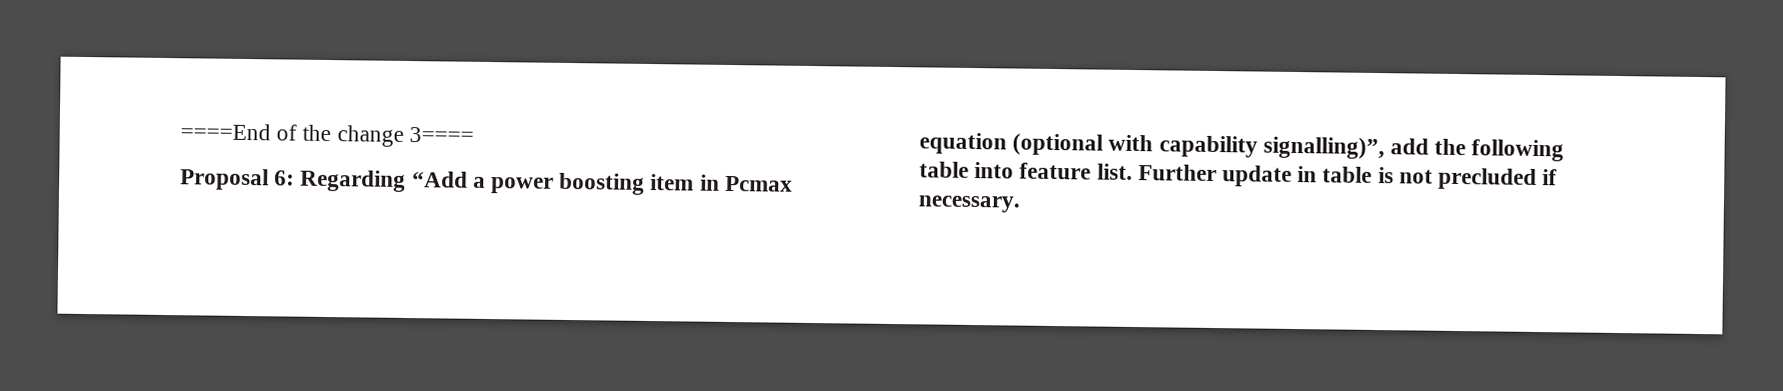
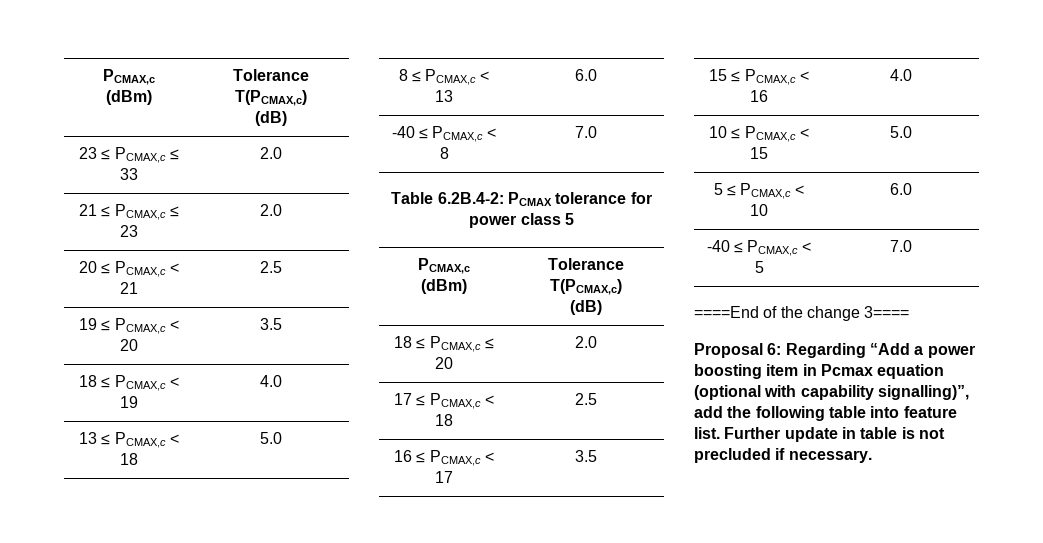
(180, 132) none -> [103,69,155,85] [106,90,152,105] [233,69,309,81] [235,90,307,106] [255,111,287,126] [79,147,179,163] [120,168,138,180] [260,147,282,159] [79,204,179,220] [120,225,138,237] [260,204,282,216] [79,261,179,277] [120,282,138,294] [260,261,282,273] [79,318,179,334] [120,339,138,351] [260,318,282,330] [79,375,179,391] [120,396,138,408] [260,375,282,387] [79,432,179,448] [120,453,138,465] [260,432,282,444] [398,69,490,85] [435,90,453,102] [575,69,597,81] [391,126,497,142] [439,147,449,159] [575,126,597,138] [391,192,652,206] [469,213,574,228] [418,258,470,274] [421,279,467,294] [548,258,624,270] [550,279,622,295] [570,300,602,315] [394,336,494,352] [435,357,453,369] [575,336,597,348] [394,393,494,409] [435,414,453,426] [575,393,597,405] [394,450,494,466] [435,471,453,483] [575,450,597,462] [709,69,809,85] [750,90,768,102] [890,69,912,81] [709,126,809,142] [750,147,768,159] [890,126,912,138] [713,183,805,199] [750,204,768,216] [890,183,912,195] [706,240,812,256] [754,261,764,273] [890,240,912,252] PCMAX,c // (dBm) | Tolerance T(PCMAX,c) // (dB) // 23 ≤ PCMAX,c ≤ 33 | 2.0 // 21 ≤ PCMAX,c ≤ 23 | 2.0 // 20 ≤ PCMAX,c < 21 | 2.5 // 19 ≤ PCMAX,c < 20 | 3.5 // 18 ≤ PCMAX,c < 19 | 4.0 // 13 ≤ PCMAX,c < 18 | 5.0 // 8 ≤ PCMAX,c < 13 | 6.0 // -40 ≤ PCMAX,c < 8 | 7.0 // Table 6.2B.4-2: PCMAX tolerance for power class 5 // PCMAX,c // (dBm) | Tolerance T(PCMAX,c) // (dB) // 18 ≤ PCMAX,c ≤ 20 | 2.0 // 17 ≤ PCMAX,c < 18 | 2.5 // 16 ≤ PCMAX,c < 17 | 3.5 // 15 ≤ PCMAX,c < 16 | 4.0 // 10 ≤ PCMAX,c < 15 | 5.0 // 5 ≤ PCMAX,c < 10 | 6.0 // -40 ≤ PCMAX,c < 5 | 7.0 //

